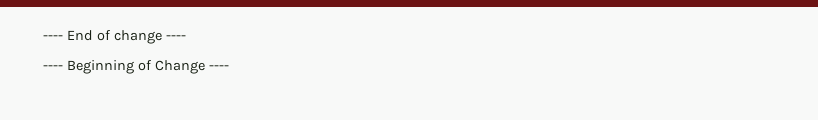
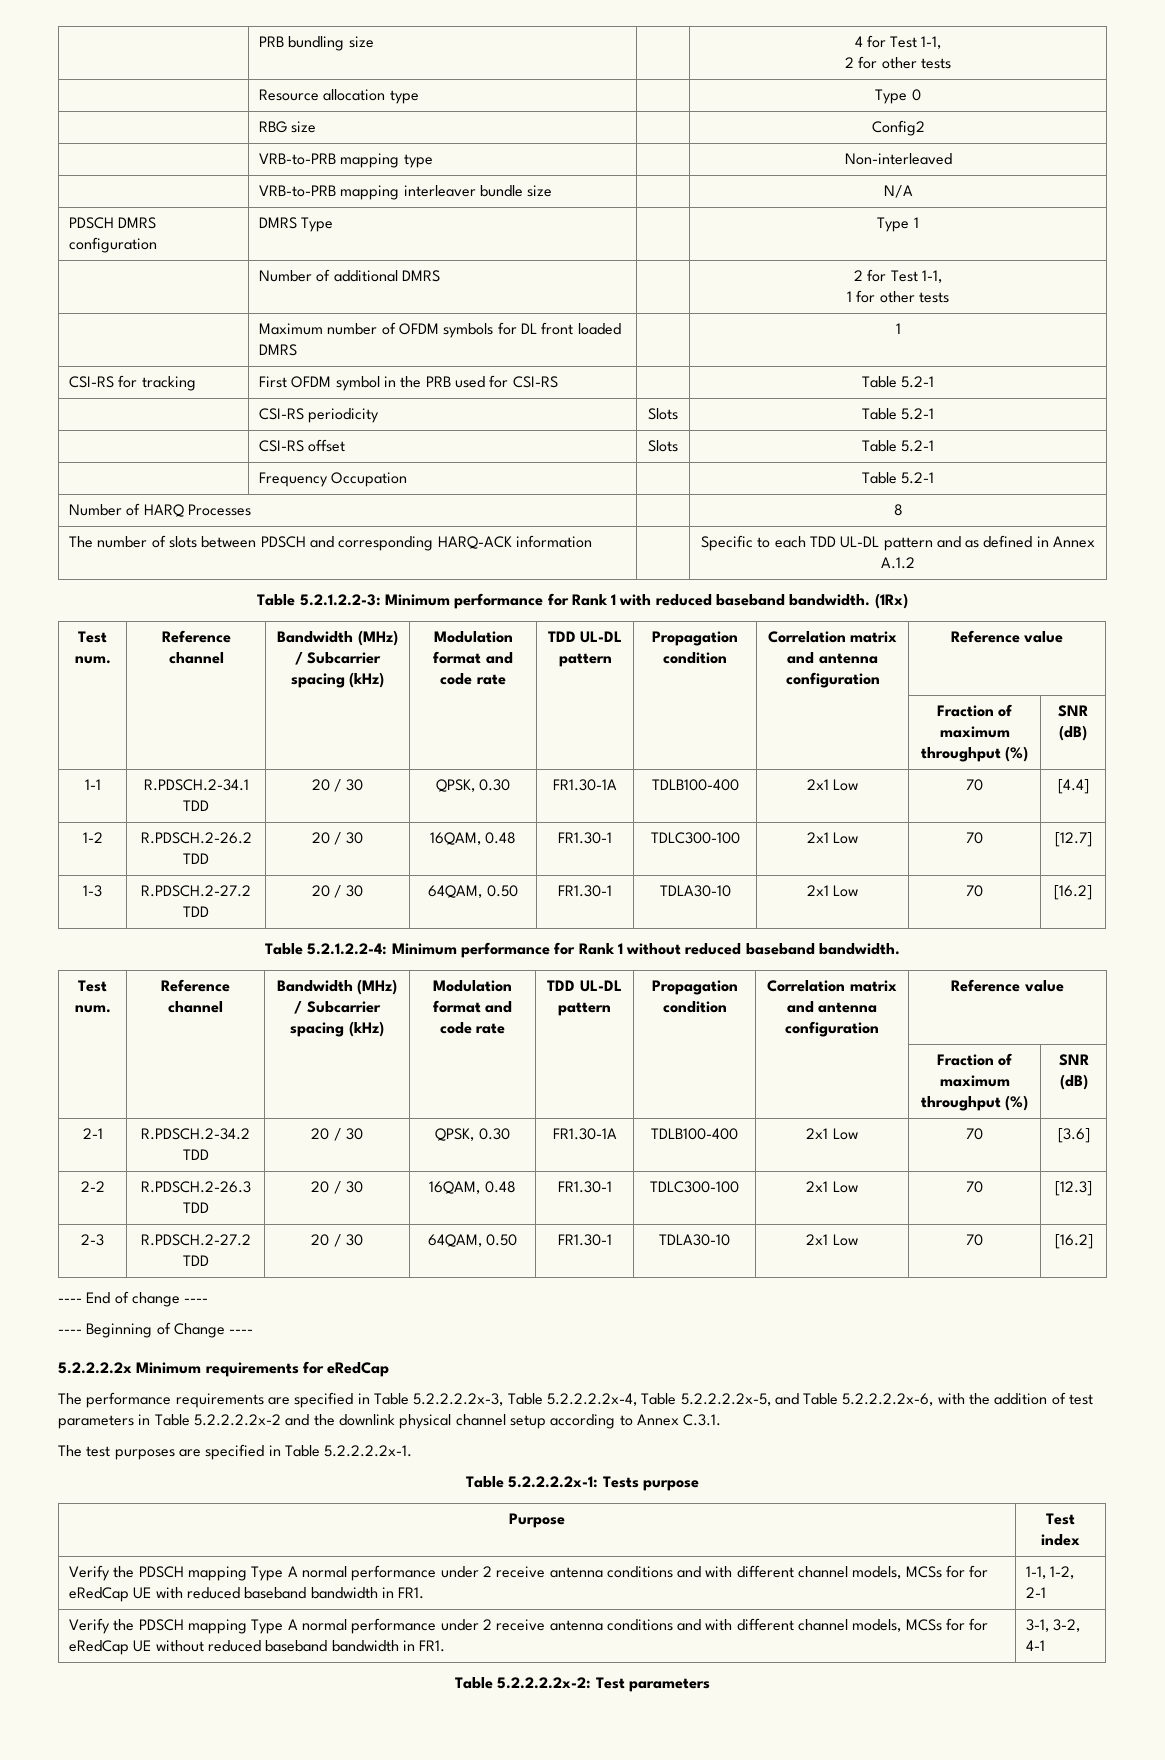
(43, 37) none -> [258,36,374,51] [854,35,942,49] [845,56,951,69] [258,89,419,104] [875,89,921,104] [258,121,317,133] [871,120,925,136] [258,153,433,168] [844,153,952,165] [258,185,553,200] [883,185,913,198] [68,217,157,229] [68,237,157,253] [258,217,334,232] [877,217,919,232] [258,269,440,282] [854,269,942,283] [847,290,949,303] [258,322,621,338] [258,344,297,356] [895,323,901,334] [68,375,196,391] [258,375,558,391] [861,376,935,388] [258,408,380,423] [648,408,678,420] [861,408,935,420] [258,439,346,452] [648,440,678,452] [861,440,935,452] [258,472,408,487] [861,472,935,484] [68,503,251,517] [893,504,903,516] [68,535,592,551] [700,535,1096,551] [881,557,915,569] [257,593,908,609] [78,631,107,643] [74,656,111,664] [161,630,231,643] [168,652,224,664] [277,630,398,646] [294,652,382,665] [290,672,385,688] [433,631,513,643] [433,651,513,664] [440,673,506,685] [547,631,623,643] [558,653,612,667] [652,631,738,646] [663,652,727,664] [767,631,898,643] [787,652,878,664] [785,672,880,688] [950,630,1064,643] [936,704,1013,717] [939,726,1010,738] [920,746,1029,762] [1058,705,1088,717] [1059,725,1087,741] [84,779,101,790] [143,779,249,791] [183,800,209,811] [311,779,364,792] [435,779,511,792] [553,779,617,791] [651,779,739,791] [806,779,859,791] [966,779,983,791] [1057,779,1089,794] [82,832,103,843] [140,832,252,844] [183,853,209,864] [311,832,364,845] [429,832,517,845] [558,832,612,844] [650,832,740,844] [806,832,859,844] [966,832,983,844] [1054,832,1092,847] [83,885,102,897] [141,885,251,897] [183,906,209,917] [311,885,364,898] [428,885,518,898] [558,885,612,897] [659,885,731,897] [806,885,859,897] [966,885,983,897] [1054,885,1092,900] [264,942,901,958] [78,980,107,992] [74,1005,111,1013] [161,979,230,992] [168,1001,223,1013] [276,979,398,995] [294,1001,381,1014] [290,1021,384,1037] [433,980,512,992] [432,1000,513,1013] [439,1022,506,1034] [547,980,622,992] [558,1002,611,1016] [651,980,738,995] [662,1001,727,1013] [767,980,897,992] [786,1001,878,1013] [785,1021,879,1037] [951,979,1064,992] [936,1053,1013,1066] [939,1075,1010,1087] [920,1095,1029,1111] [1058,1054,1089,1066] [1059,1074,1088,1090] [82,1128,103,1139] [141,1128,250,1140] [182,1149,209,1160] [311,1128,363,1141] [435,1128,510,1141] [552,1128,617,1140] [651,1128,738,1140] [806,1128,858,1140] [966,1128,983,1140] [1057,1128,1090,1143] [80,1181,105,1192] [140,1181,251,1193] [182,1202,209,1213] [311,1181,363,1194] [429,1181,516,1194] [557,1181,612,1193] [650,1181,739,1193] [806,1181,858,1193] [966,1181,983,1193] [1055,1181,1092,1196] [81,1234,104,1246] [140,1234,251,1246] [182,1255,209,1266] [311,1234,363,1247] [427,1234,518,1247] [557,1234,612,1246] [659,1234,730,1246] [806,1234,858,1246] [966,1234,983,1246] [1054,1234,1093,1249] | PRB bundling size | | 4 for Test 1-1, // 2 for other tests // | Resource allocation type | | Type 0 // | RBG size | | Config2 // | VRB-to-PRB mapping type | | Non-interleaved // | VRB-to-PRB mapping interleaver bundle size | | N/A // PDSCH DMRS configuration | DMRS Type | | Type 1 // | Number of additional DMRS | | 2 for Test 1-1, // 1 for other tests // | Maximum number of OFDM symbols for DL front loaded DMRS | | 1 // CSI-RS for tracking | First OFDM symbol in the PRB used for CSI-RS | | Table 5.2-1 // | CSI-RS periodicity | Slots | Table 5.2-1 // | CSI-RS offset | Slots | Table 5.2-1 // | Frequency Occupation | | Table 5.2-1 // Number of HARQ Processes | | 8 // The number of slots between PDSCH and corresponding HARQ-ACK information | | Specific to each TDD UL-DL pattern and as defined in Annex A.1.2 // Table 5.2.1.2.2-3: Minimum performance for Rank 1 with reduced baseband bandwidth. (1Rx) // Test num. | Reference channel | Bandwidth (MHz) / Subcarrier spacing (kHz) | Modulation format and code rate | TDD UL-DL pattern | Propagation condition | Correlation matrix and antenna configuration | Reference value // | | | | | | | Fraction of maximum throughput (%) | SNR (dB) // 1-1 | R.PDSCH.2-34.1 TDD | 20 / 30 | QPSK, 0.30 | FR1.30-1A | TDLB100-400 | 2x1 Low | 70 | [4.4] // 1-2 | R.PDSCH.2-26.2 TDD | 20 / 30 | 16QAM, 0.48 | FR1.30-1 | TDLC300-100 | 2x1 Low | 70 | [12.7] // 1-3 | R.PDSCH.2-27.2 TDD | 20 / 30 | 64QAM, 0.50 | FR1.30-1 | TDLA30-10 | 2x1 Low | 70 | [16.2] // Table 5.2.1.2.2-4: Minimum performance for Rank 1 without reduced baseband bandwidth. // Test num. | Reference channel | Bandwidth (MHz) / Subcarrier spacing (kHz) | Modulation format and code rate | TDD UL-DL pattern | Propagation condition | Correlation matrix and antenna configuration | Reference value // | | | | | | | Fraction of maximum throughput (%) | SNR (dB) // 2-1 | R.PDSCH.2-34.2 TDD | 20 / 30 | QPSK, 0.30 | FR1.30-1A | TDLB100-400 | 2x1 Low | 70 | [3.6] // 2-2 | R.PDSCH.2-26.3 TDD | 20 / 30 | 16QAM, 0.48 | FR1.30-1 | TDLC300-100 | 2x1 Low | 70 | [12.3] // 2-3 | R.PDSCH.2-27.2 TDD | 20 / 30 | 64QAM, 0.50 | FR1.30-1 | TDLA30-10 | 2x1 Low | 70 | [16.2] //
(229, 67) none -> [58,1361,390,1377] [58,1392,1094,1408] [58,1414,722,1429] [58,1444,413,1460] [466,1476,699,1491] [509,1513,565,1528] [1046,1513,1075,1525] [1041,1534,1080,1546] [68,1565,989,1581] [68,1587,425,1602] [1025,1566,1075,1579] [1025,1587,1046,1598] [68,1618,989,1634] [68,1640,446,1655] [1025,1619,1081,1632] [1025,1640,1045,1651] [455,1677,710,1692] // 5.2.2.2.2x Minimum requirements for eRedCap // The performance requirements are specified in Table 5.2.2.2.2x-3, Table 5.2.2.2.2x-4, Table 5.2.2.2.2x-5, and Table 5.2.2.2.2x-6, with the addition of test parameters in Table 5.2.2.2.2x-2 and the downlink physical channel setup according to Annex C.3.1. // The test purposes are specified in Table 5.2.2.2.2x-1. // Table 5.2.2.2.2x-1: Tests purpose // Purpose | Test index // Verify the PDSCH mapping Type A normal performance under 2 receive antenna conditions and with different channel models, MCSs for for eRedCap UE with reduced baseband bandwidth in FR1. | 1-1, 1-2, 2-1 // Verify the PDSCH mapping Type A normal performance under 2 receive antenna conditions and with different channel models, MCSs for for eRedCap UE without reduced baseband bandwidth in FR1. | 3-1, 3-2, 4-1 // Table 5.2.2.2.2x-2: Test parameters

